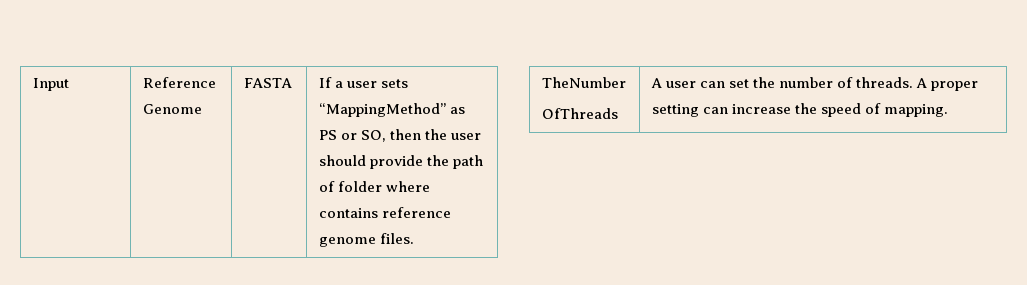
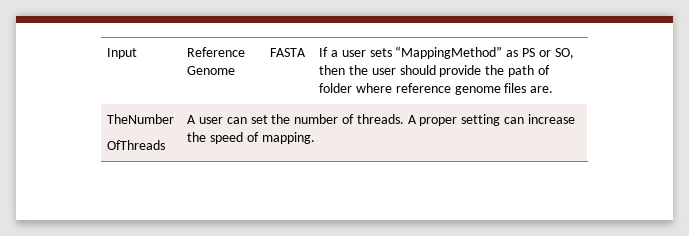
[318,208,378,218] contains -> (393, 88) none
[379,233,414,244] files. -> [504,83,554,93] files are.

